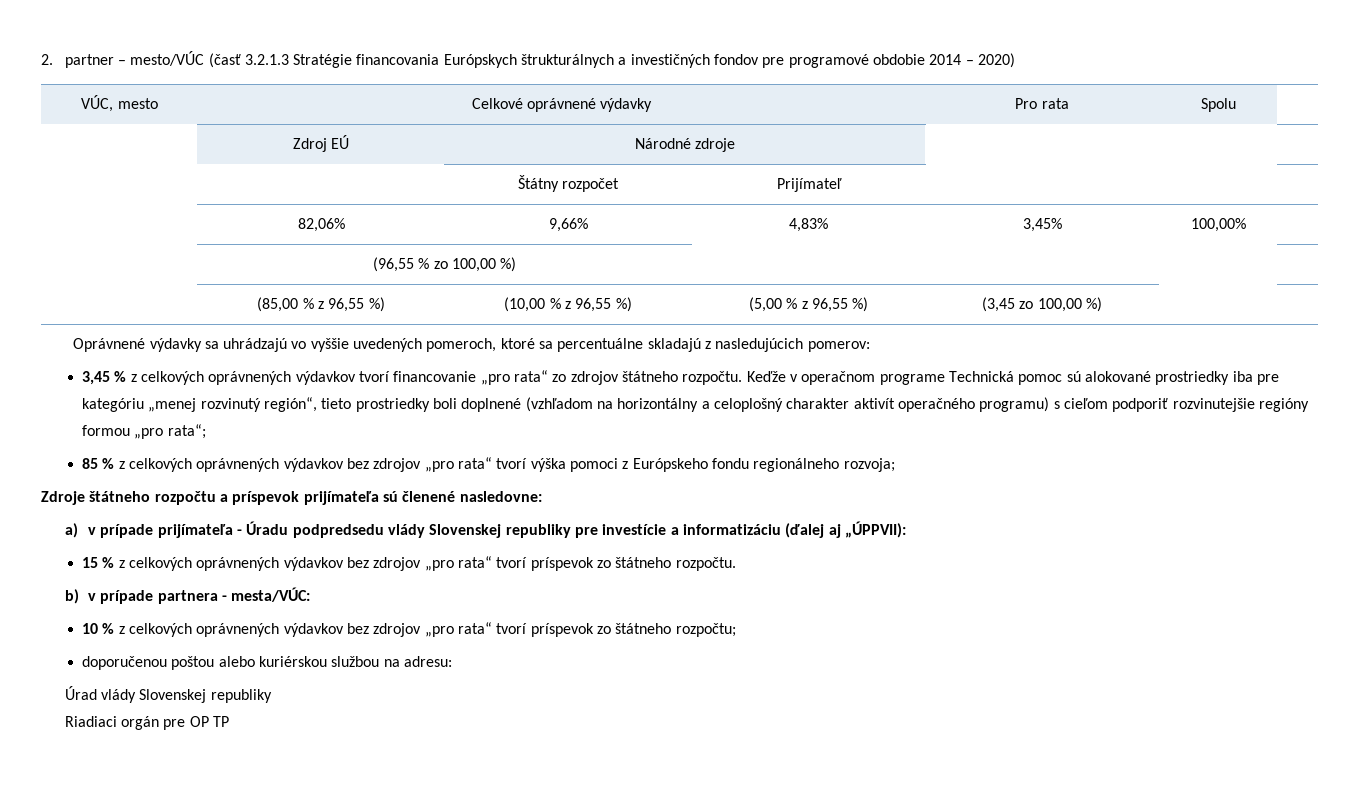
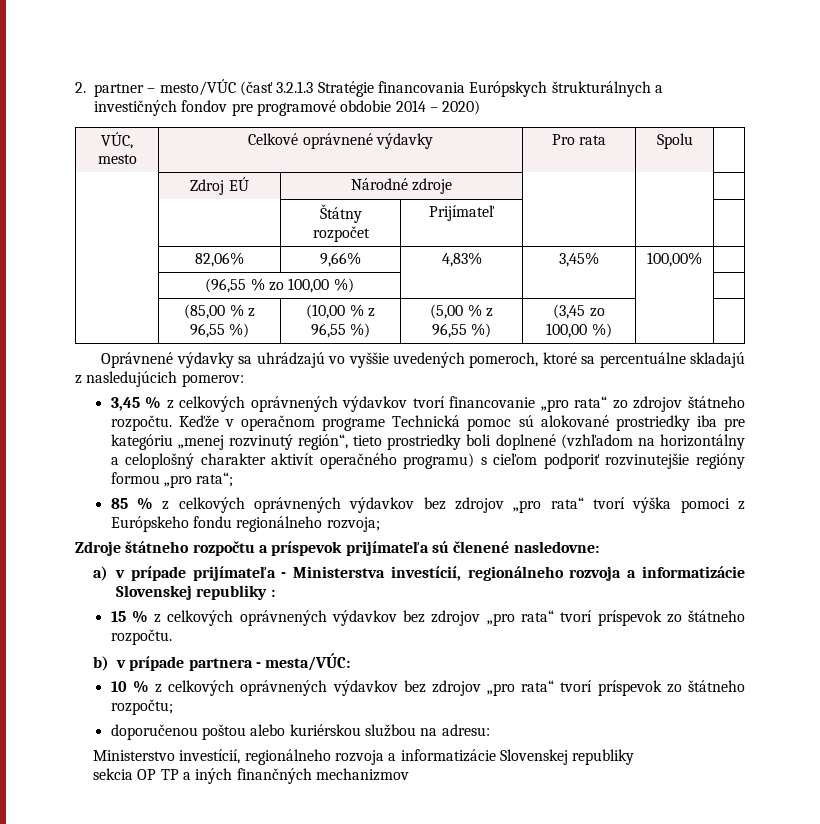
[246,521,906,538] Úradu podpredsedu vlády Slovenskej republiky pre investície a informatizáciu (ďalej aj „ÚPPVII): -> [293,566,745,581] [116,585,275,600] Ministerstva investícií, regionálneho rozvoja a informatizácie Slovenskej republiky :
[64,686,272,703] [64,716,229,730] Úrad vlády Slovenskej republiky // Riadiaci orgán pre OP TP -> [93,749,635,765] [93,768,410,784] Ministerstvo investícií, regionálneho rozvoja a informatizácie Slovenskej republiky // sekcia OP TP a iných finančných mechanizmov

